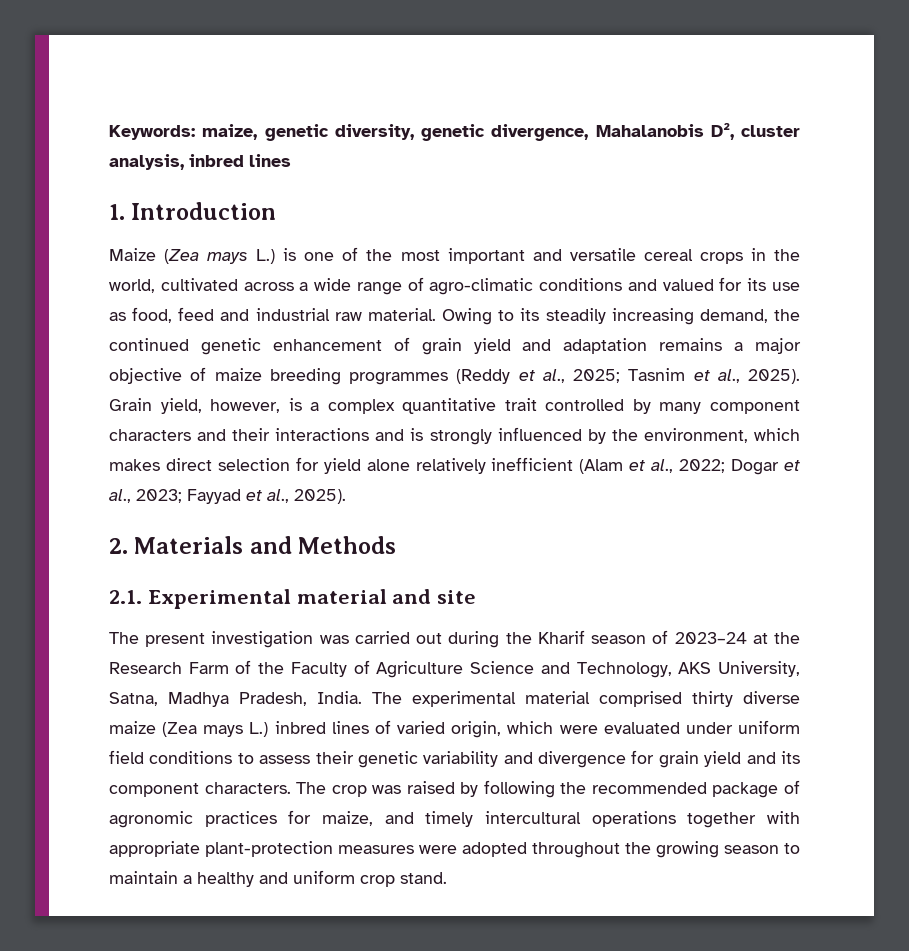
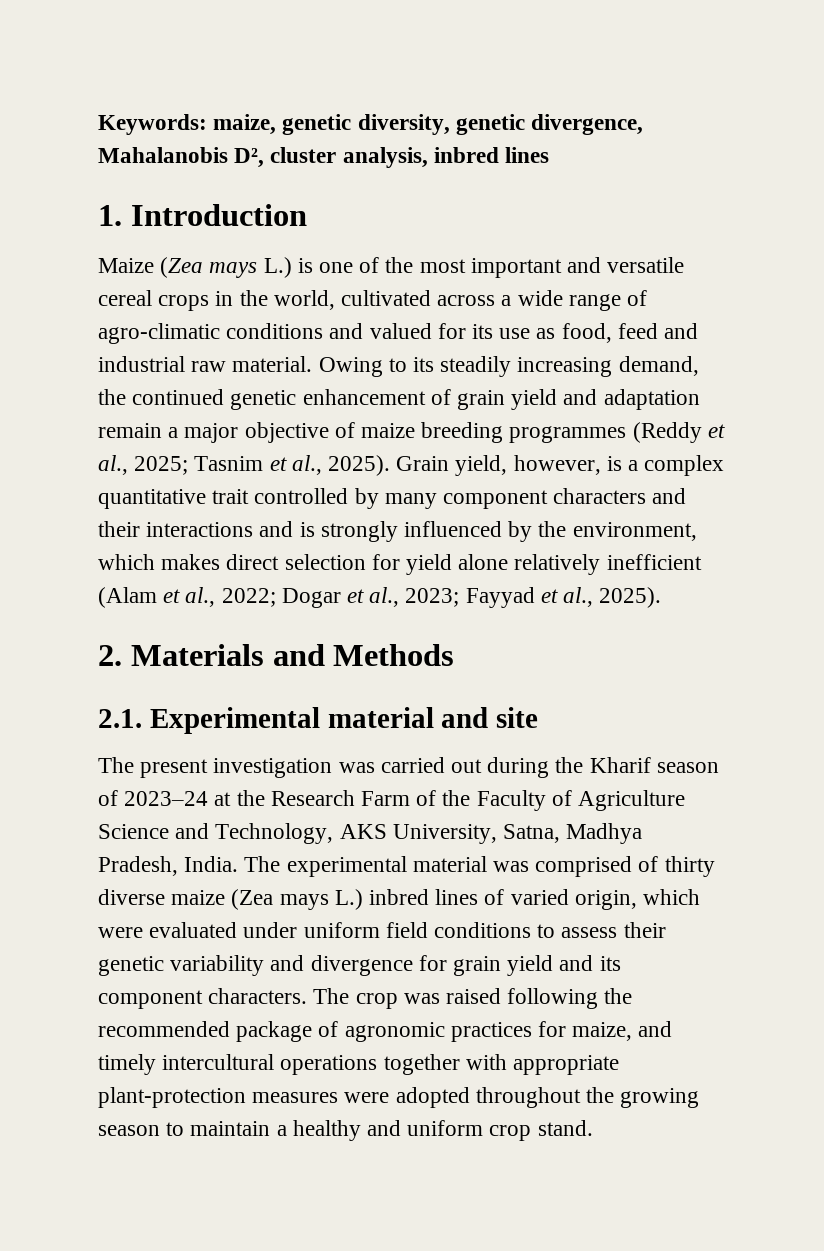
[659,338,723,351] remains -> [98,423,162,438] remain
[599,691,682,707] comprised -> [493,856,659,877] was comprised of
[460,782,479,797] by -> (502, 996) none

